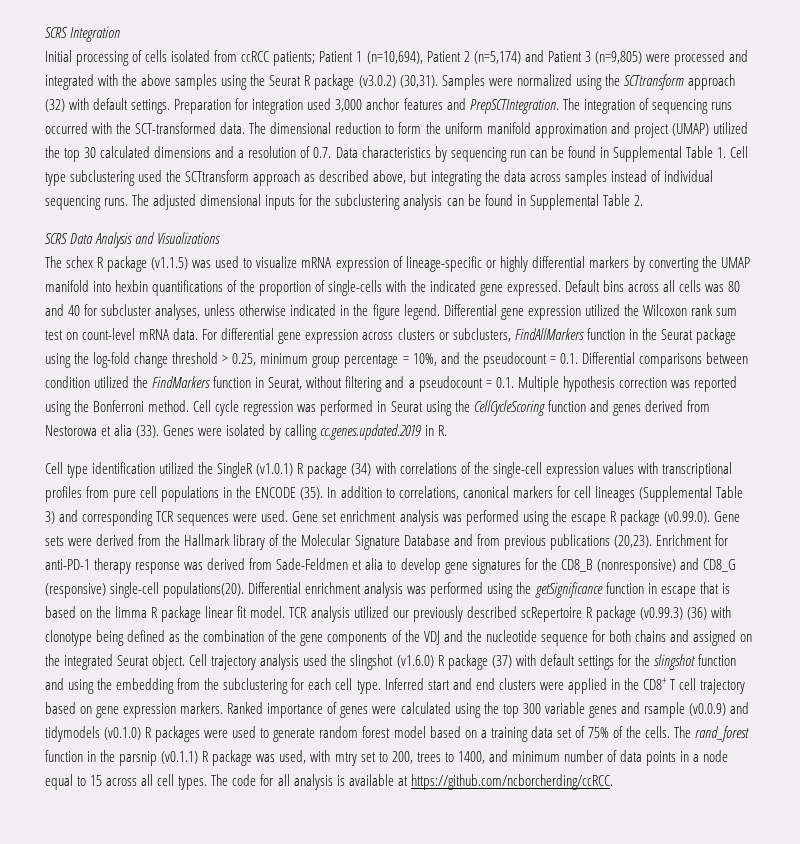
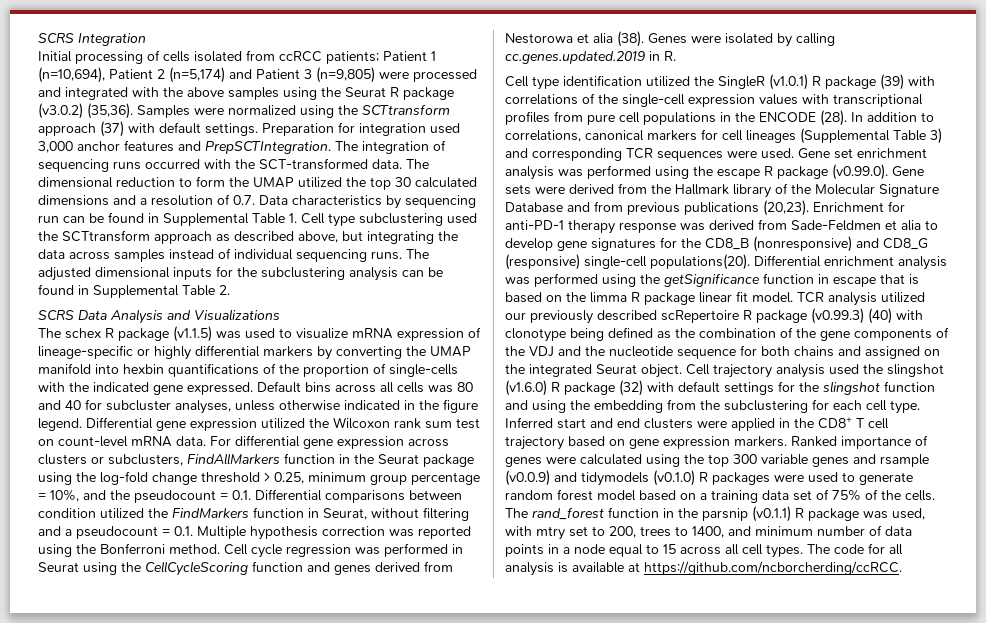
[399,75,438,88] (30,31). -> [87,103,133,119] (35,36).
[45,99,65,112] (32) -> [100,121,124,137] (37)
[444,122,709,138] uniform manifold approximation and project (UMAP) -> [253,177,294,188] UMAP
[136,425,160,438] (33). -> [617,31,644,47] (38).
[351,463,372,476] (34) -> [880,74,904,90] (39)
[300,487,324,500] (35). -> [820,110,847,126] (28).
[686,607,707,620] (36) -> [868,308,892,324] (40)
[491,655,512,668] (37) -> [619,380,643,396] (32)

